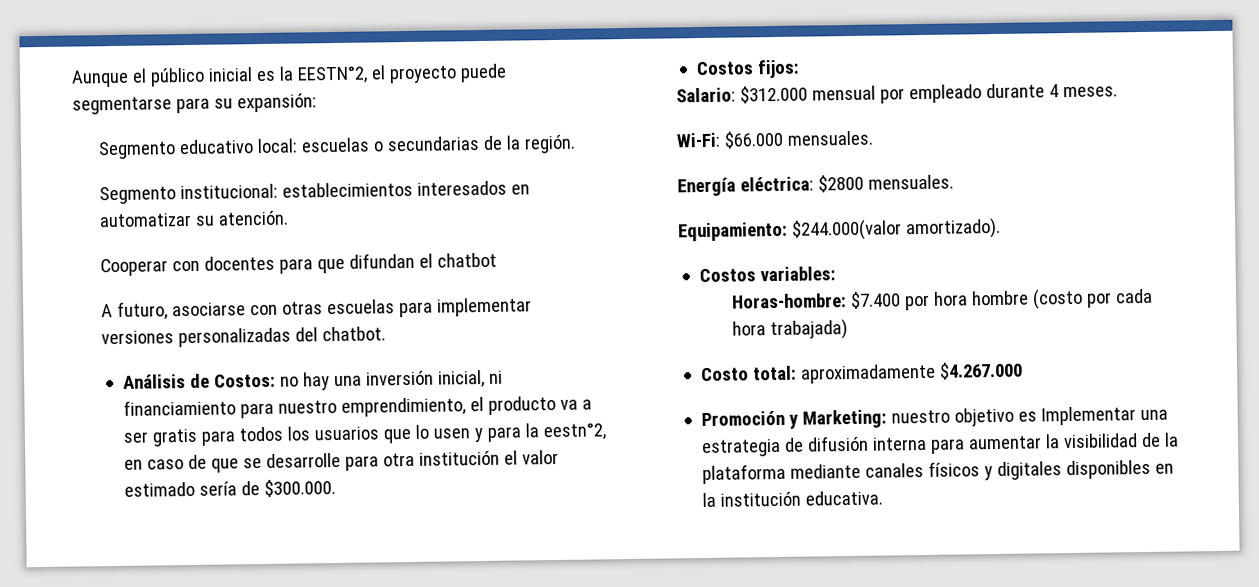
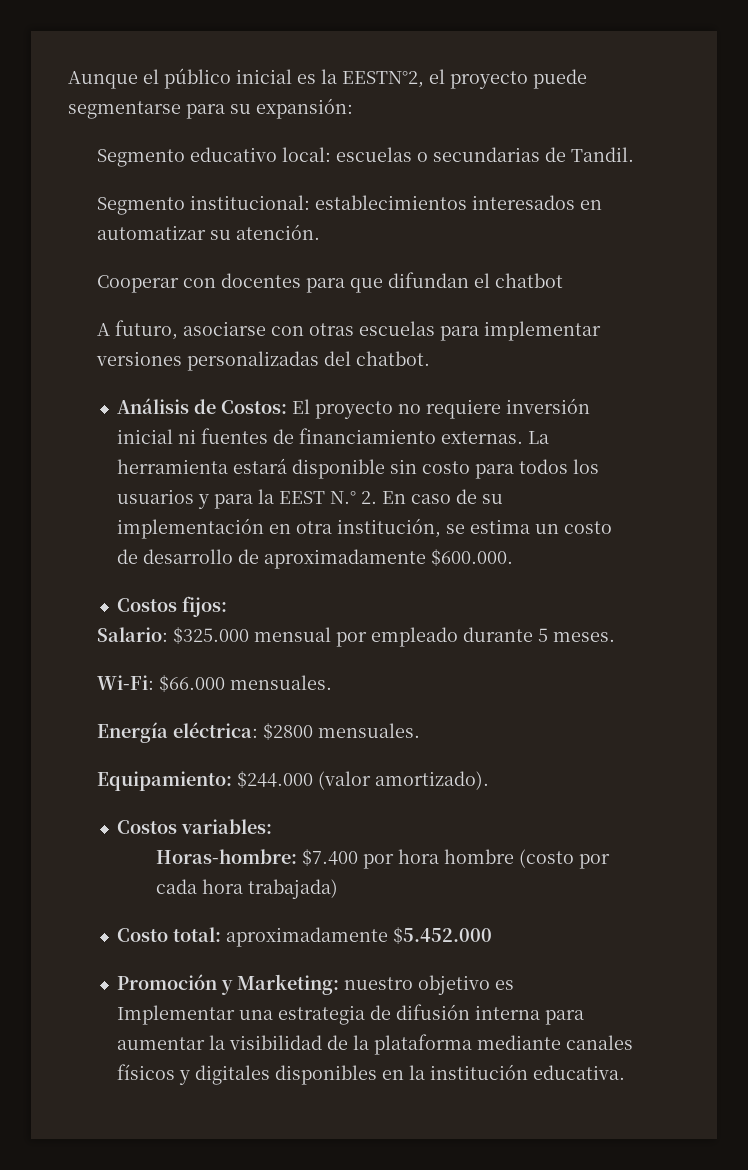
[506,134,577,154] la región. -> [571,147,635,162] Tandil.
[279,369,503,391] [122,396,592,419] [122,422,606,447] [123,449,559,473] [123,479,336,497] no hay una inversión inicial, ni financiamiento para nuestro emprendimiento, el producto va a ser gratis para todos los usuarios que lo usen y para la eestn°2, en caso de que se desarrolle para otra institución el valor estimado sería de $300.000. -> [291,398,590,419] [116,428,549,444] [116,458,599,479] [116,489,503,509] [116,518,612,539] [116,549,513,569] El proyecto no requiere inversión inicial ni fuentes de financiamiento externas. La herramienta estará disponible sin costo para todos los usuarios y para la EEST N.° 2. En caso de su implementación en otra institución, se estima un costo de desarrollo de aproximadamente $600.000.
[740,85,809,104] $312.000 -> [173,627,250,644] $325.000
[1049,84,1060,98] 4 -> [538,628,549,642] 5
[792,219,903,241] $244.000(valor -> [237,771,372,790] $244.000 (valor
[938,361,1023,380] $4.267.000 -> [392,927,492,944] $5.452.000

